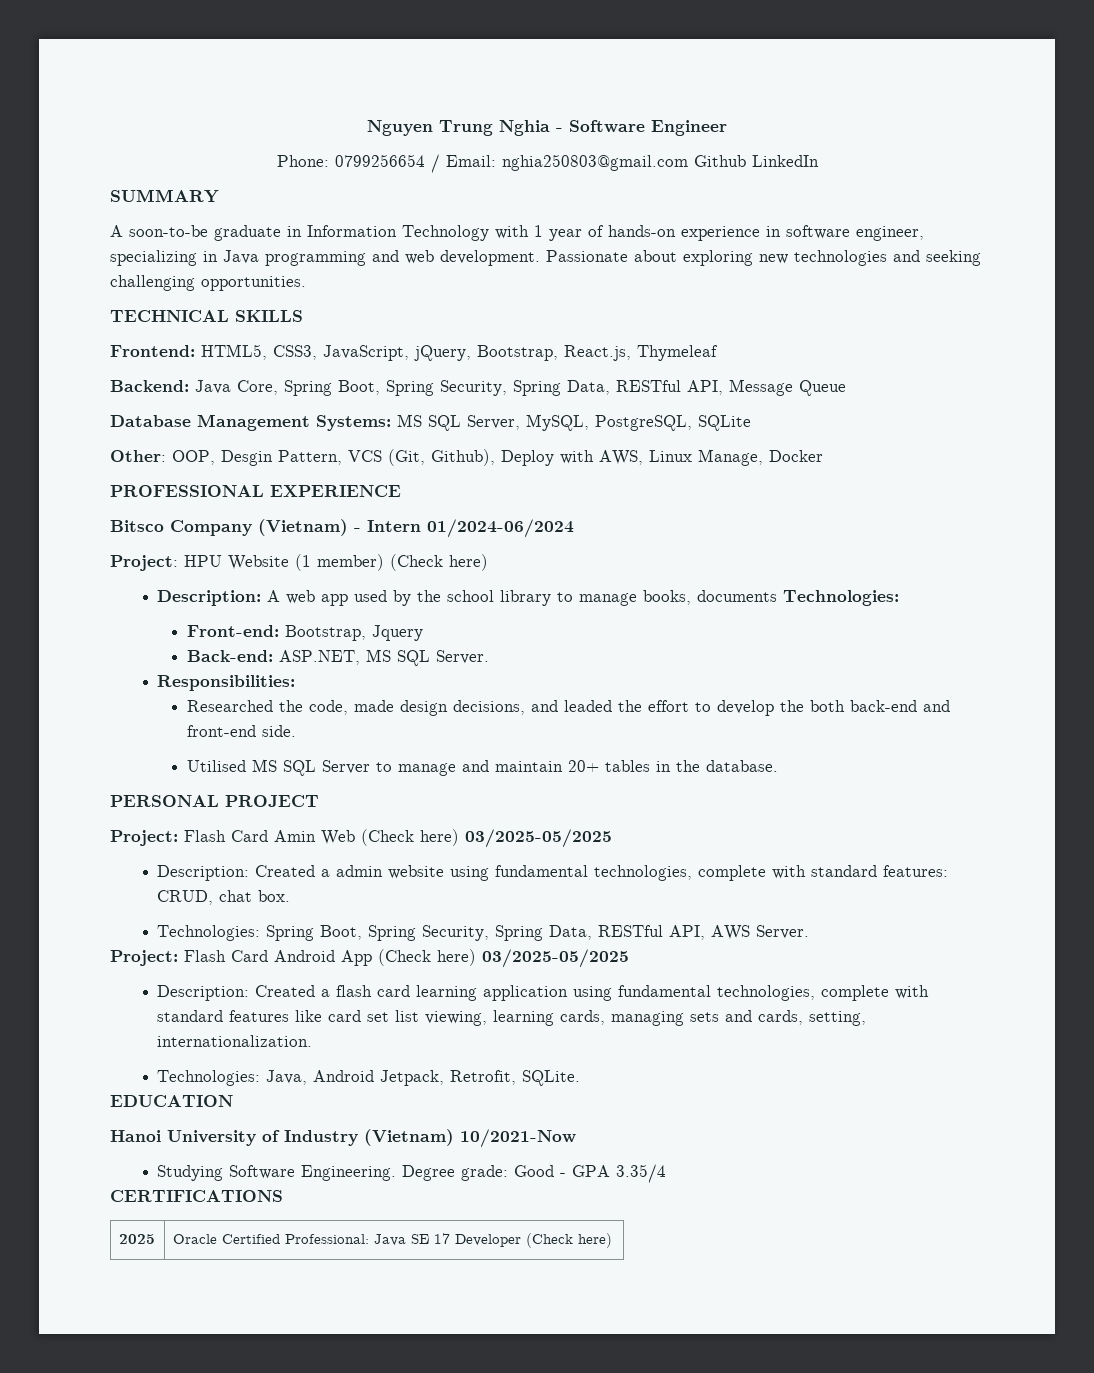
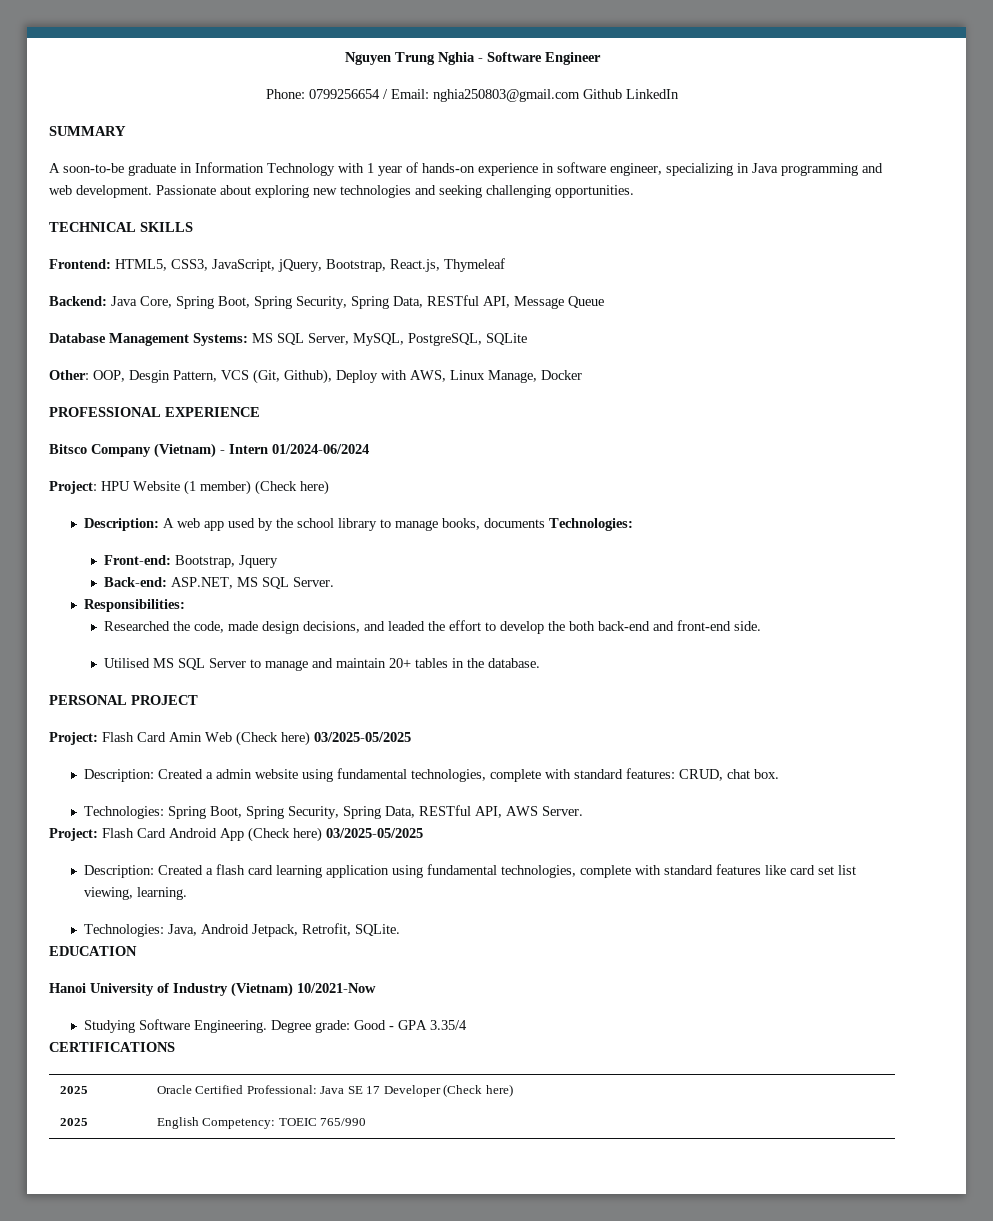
[493,1010,867,1026] [157,1035,313,1047] learning cards, managing sets and cards, setting, internationalization. -> [137,887,188,900] learning.
(612, 1240) none -> [59,1118,88,1126] [156,1117,367,1129] // 2025 | English Competency: TOEIC 765/990

